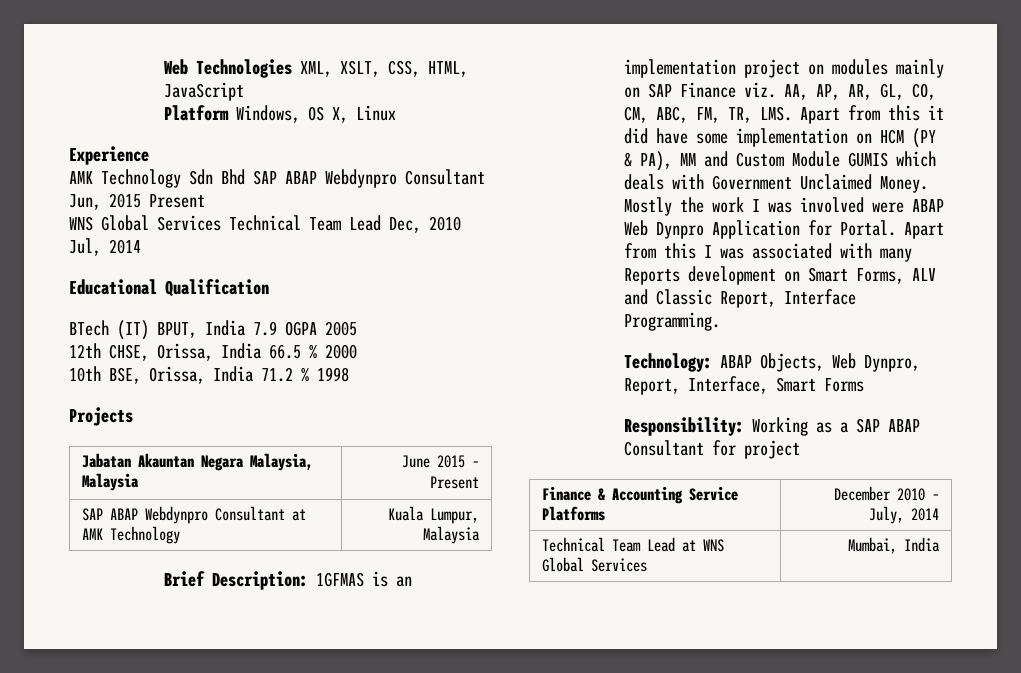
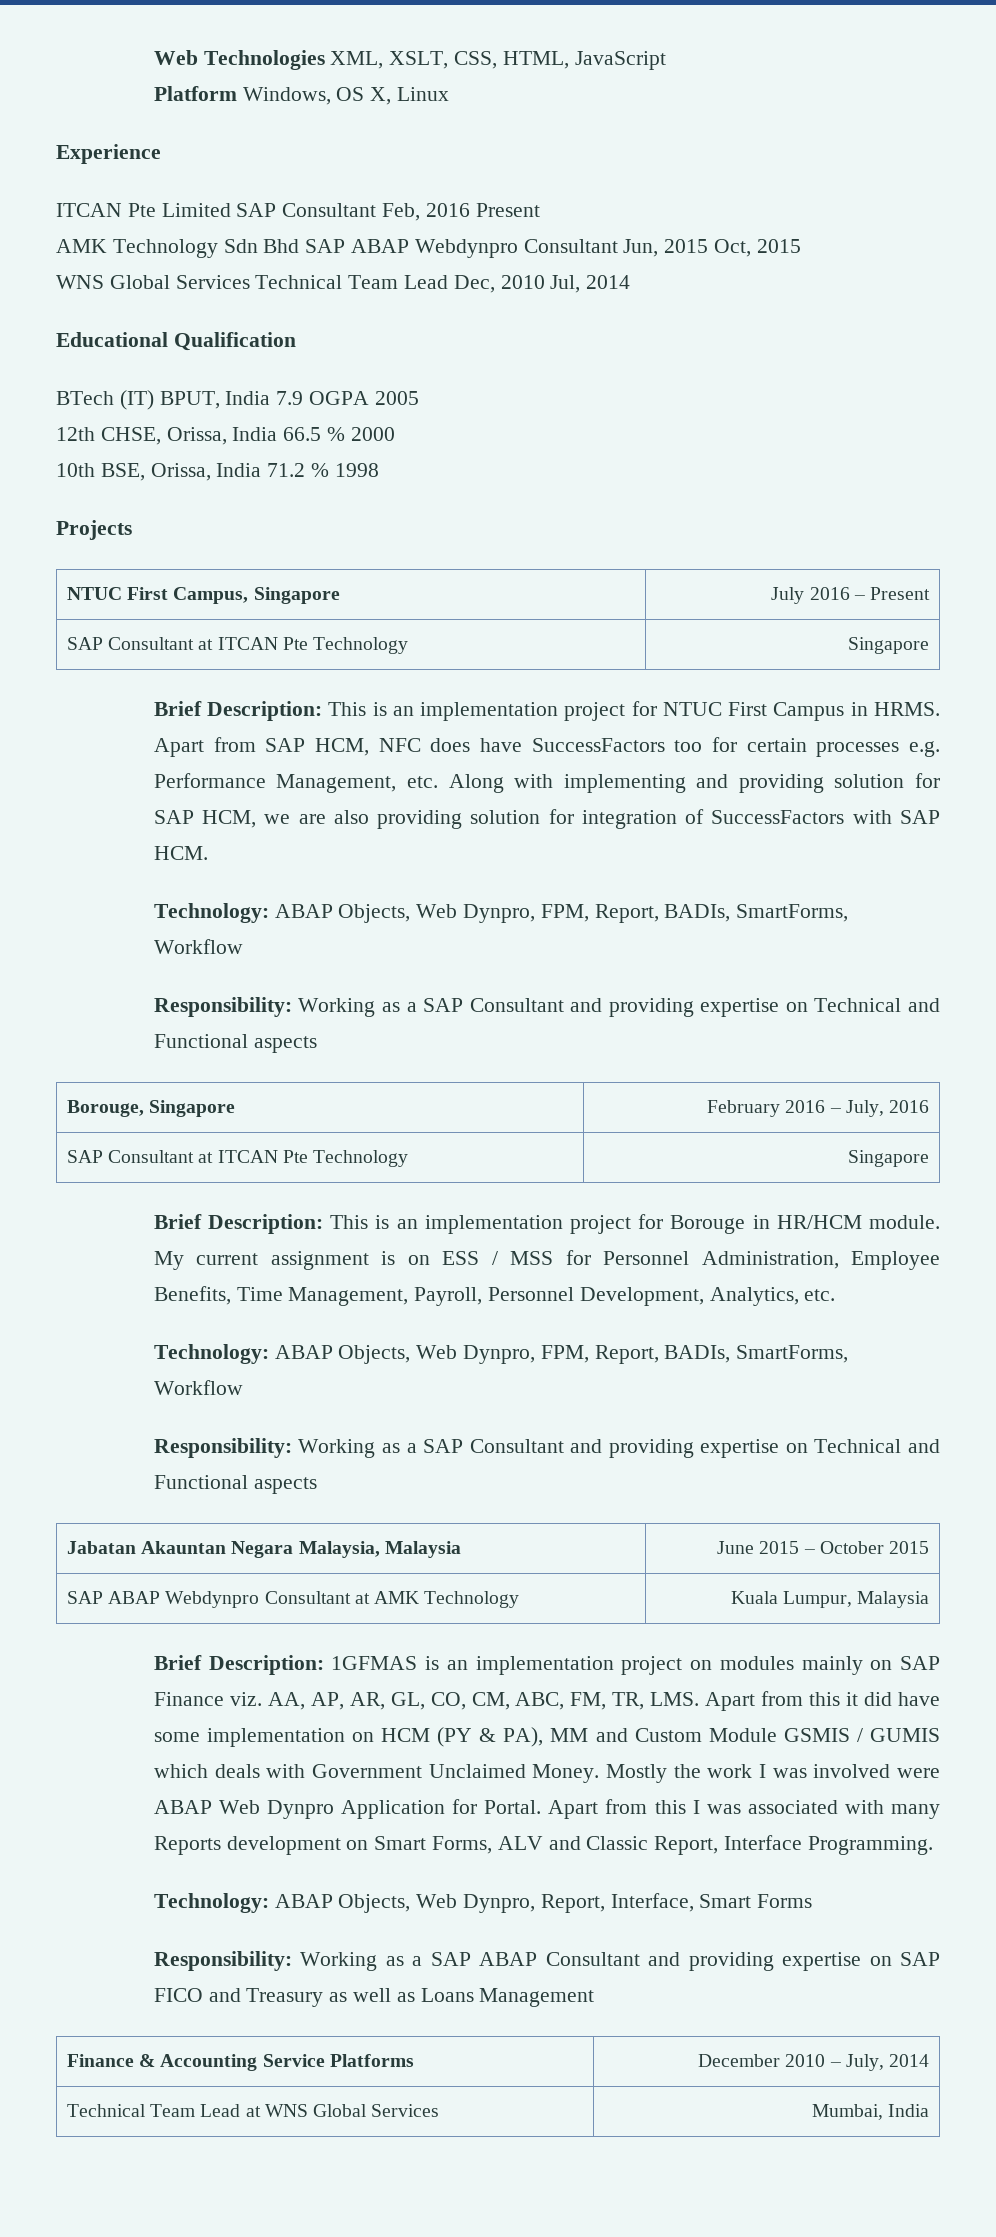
(149, 155) none -> [56,203,540,221] // ITCAN Pte Limited SAP Consultant Feb, 2016 Present
[149,194,205,208] Present -> [714,239,801,257] Oct, 2015
(133, 416) none -> [66,587,340,604] [771,587,931,604] [66,637,409,654] [848,637,930,654] [153,701,940,721] [153,737,941,757] [153,773,941,793] [153,809,940,829] [153,846,208,860] [153,903,849,923] [153,939,243,954] [153,997,941,1017] [153,1034,317,1053] [66,1100,236,1117] [707,1100,930,1117] [66,1150,409,1167] [848,1150,930,1167] [153,1214,941,1234] [153,1250,940,1270] [153,1286,836,1306] [153,1344,849,1364] [153,1380,243,1395] [153,1438,941,1458] [153,1475,317,1494] // NTUC First Campus, Singapore | July 2016 – Present // SAP Consultant at ITCAN Pte Technology | Singapore // Brief Description: This is an implementation project for NTUC First Campus in HRMS. Apart from SAP HCM, NFC does have SuccessFactors too for certain processes e.g. Performance Management, etc. Along with implementing and providing solution for SAP HCM, we are also providing solution for integration of SuccessFactors with SAP HCM. // Technology: ABAP Objects, Web Dynpro, FPM, Report, BADIs, SmartForms, Workflow // Responsibility: Working as a SAP Consultant and providing expertise on Technical and Functional aspects // Borouge, Singapore | February 2016 – July, 2016 // SAP Consultant at ITCAN Pte Technology | Singapore // Brief Description: This is an implementation project for Borouge in HR/HCM module. My current assignment is on ESS / MSS for Personnel Administration, Employee Benefits, Time Management, Payroll, Personnel Development, Analytics, etc. // Technology: ABAP Objects, Web Dynpro, FPM, Report, BADIs, SmartForms, Workflow // Responsibility: Working as a SAP Consultant and providing expertise on Technical and Functional aspects
[429,476,479,489] Present -> [819,1541,930,1554] October 2015
(841, 159) none -> [783,1728,863,1742] GSMIS /
[712,440,801,459] for project -> [648,1952,940,1971] [153,1988,595,2007] and providing expertise on SAP FICO and Treasury as well as Loans Management

